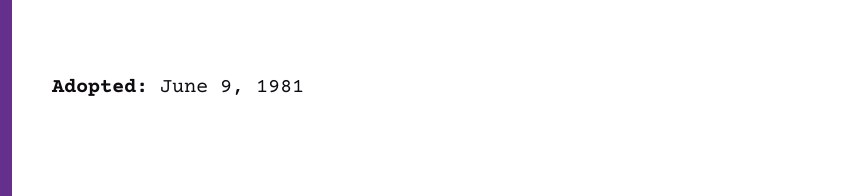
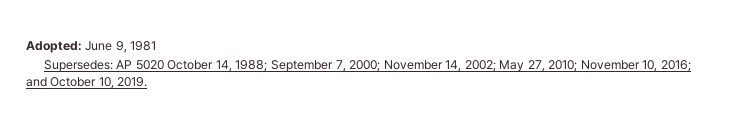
(304, 86) none -> [43,60,691,72] [26,77,148,89] // Supersedes: AP 5020 October 14, 1988; September 7, 2000; November 14, 2002; May 27, 2010; November 10, 2016; and October 10, 2019.

